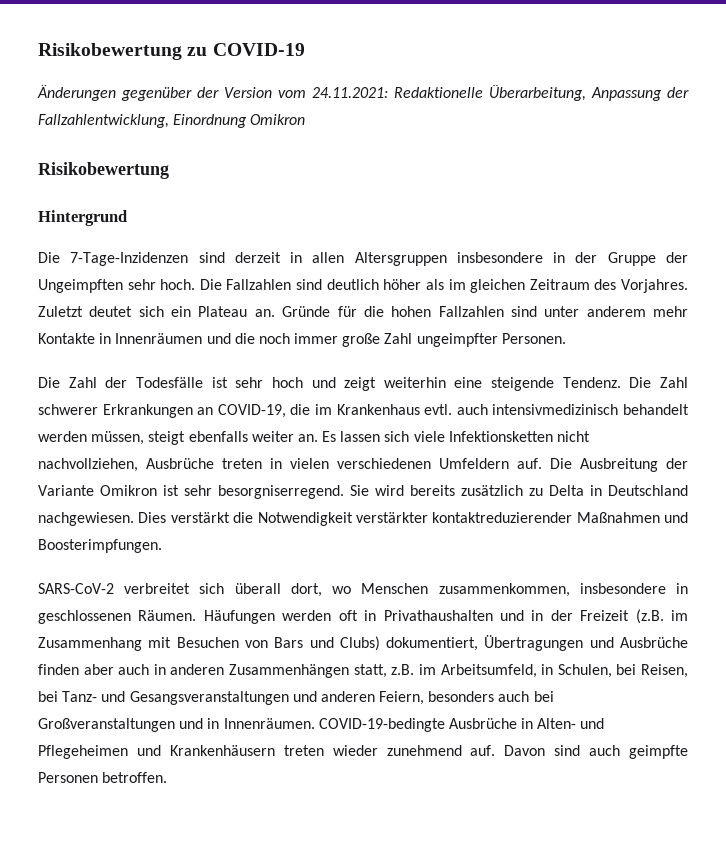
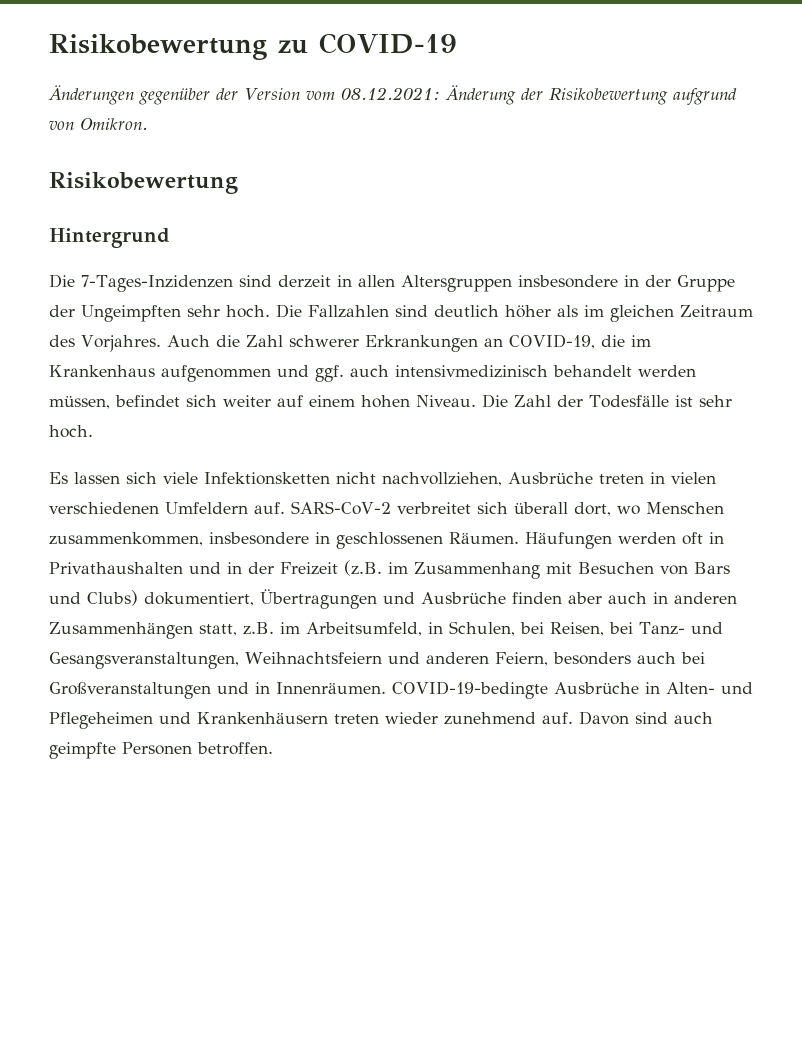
[312,85,689,101] [38,114,306,128] 24.11.2021: Redaktionelle Überarbeitung, Anpassung der Fallzahlentwicklung, Einordnung Omikron -> [340,85,737,105] [49,118,148,130] 08.12.2021: Änderung der Risikobewertung aufgrund von Omikron.
[70,252,189,266] 7-Tage-Inzidenzen -> [81,275,233,292] 7-Tages-Inzidenzen
[38,306,688,317] [38,333,566,347] [38,377,652,391] Zuletzt deutet sich ein Plateau an. Gründe für die hohen Fallzahlen sind unter anderem mehr Kontakte in Innenräumen und die noch immer große Zahl ungeimpfter Personen. // Die Zahl der Todesfälle ist sehr hoch und zeigt weiterhin eine steigende Tendenz. Die -> [166,335,240,347] Auch die
[424,404,453,415] evtl. -> [161,365,344,382] aufgenommen und ggf.
[148,431,318,445] steigt ebenfalls weiter an. -> [115,394,732,408] [49,425,93,438] befindet sich weiter auf einem hohen Niveau. Die Zahl der Todesfälle ist sehr hoch. //
[550,458,688,472] [38,485,688,499] [38,512,688,526] [38,539,162,553] Die Ausbreitung der Variante Omikron ist sehr besorgniserregend. Sie wird bereits zusätzlich zu Delta in Deutschland nachgewiesen. Dies verstärkt die Notwendigkeit verstärkter kontaktreduzierender Maßnahmen und Boosterimpfungen. // -> (285, 508) none
[129,691,289,705] Gesangsveranstaltungen -> [49,652,382,669] Gesangsveranstaltungen, Weihnachtsfeiern

